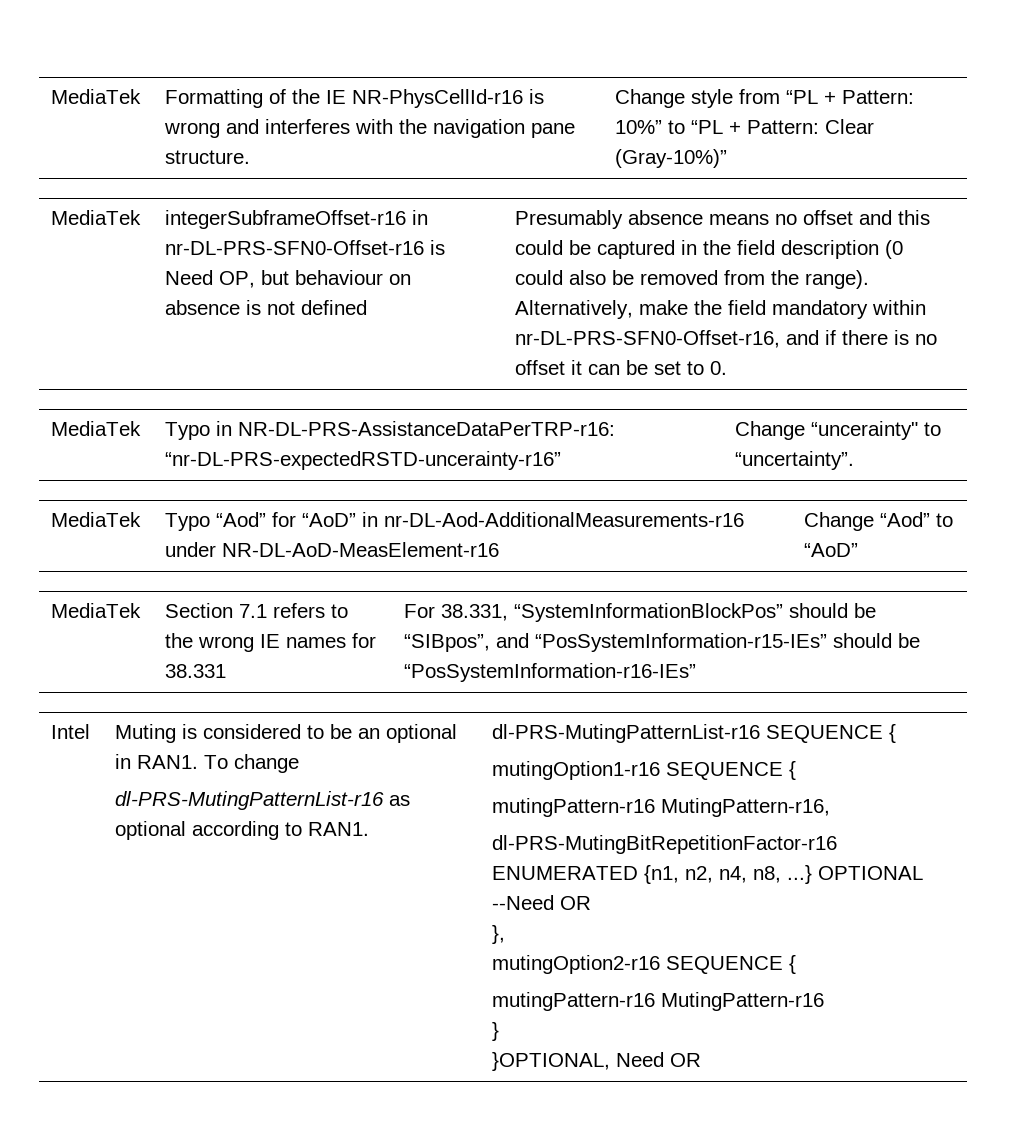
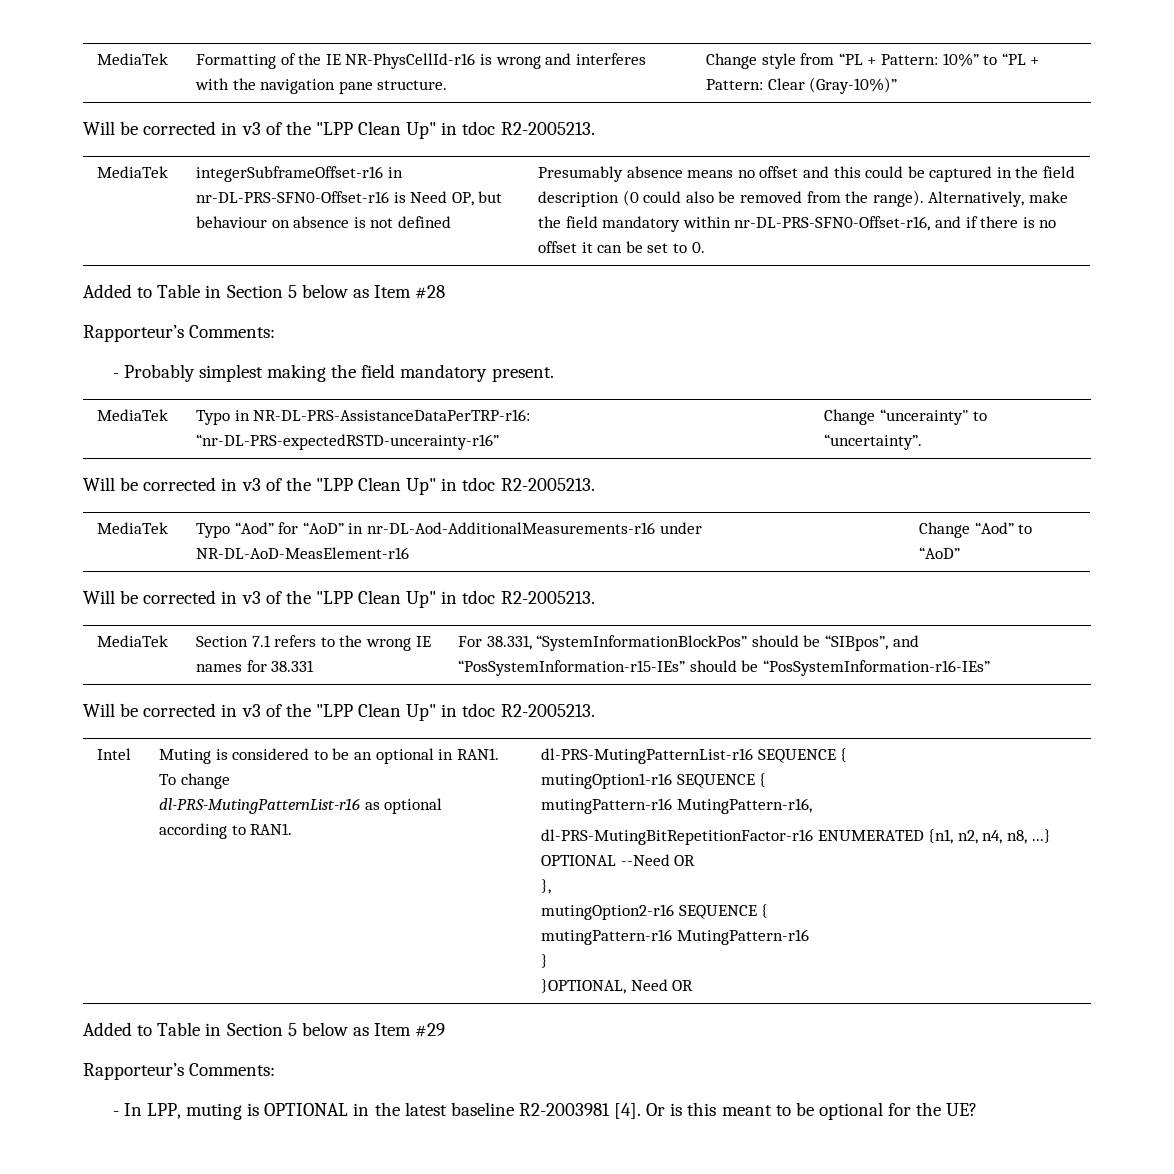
(728, 158) none -> [83,121,595,139] // Will be corrected in v3 of the "LPP Clean Up" in tdoc R2-2005213.
(728, 368) none -> [83,284,446,299] [83,325,276,342] [112,364,554,382] // Added to Table in Section 5 below as Item #28 // Rapporteur’s Comments: // - Probably simplest making the field mandatory present.
(855, 460) none -> [83,477,595,495] // Will be corrected in v3 of the "LPP Clean Up" in tdoc R2-2005213.
(859, 550) none -> [83,590,595,608] // Will be corrected in v3 of the "LPP Clean Up" in tdoc R2-2005213.
(697, 672) none -> [83,703,595,721] // Will be corrected in v3 of the "LPP Clean Up" in tdoc R2-2005213.
(702, 1060) none -> [83,1022,446,1037] [83,1063,276,1080] [112,1102,978,1120] // Added to Table in Section 5 below as Item #29 // Rapporteur’s Comments: // - In LPP, muting is OPTIONAL in the latest baseline R2-2003981 [4]. Or is this meant to be optional for the UE?

